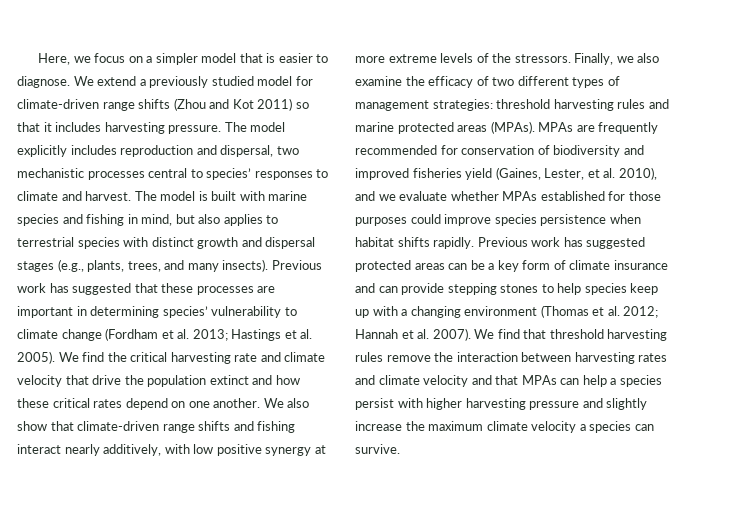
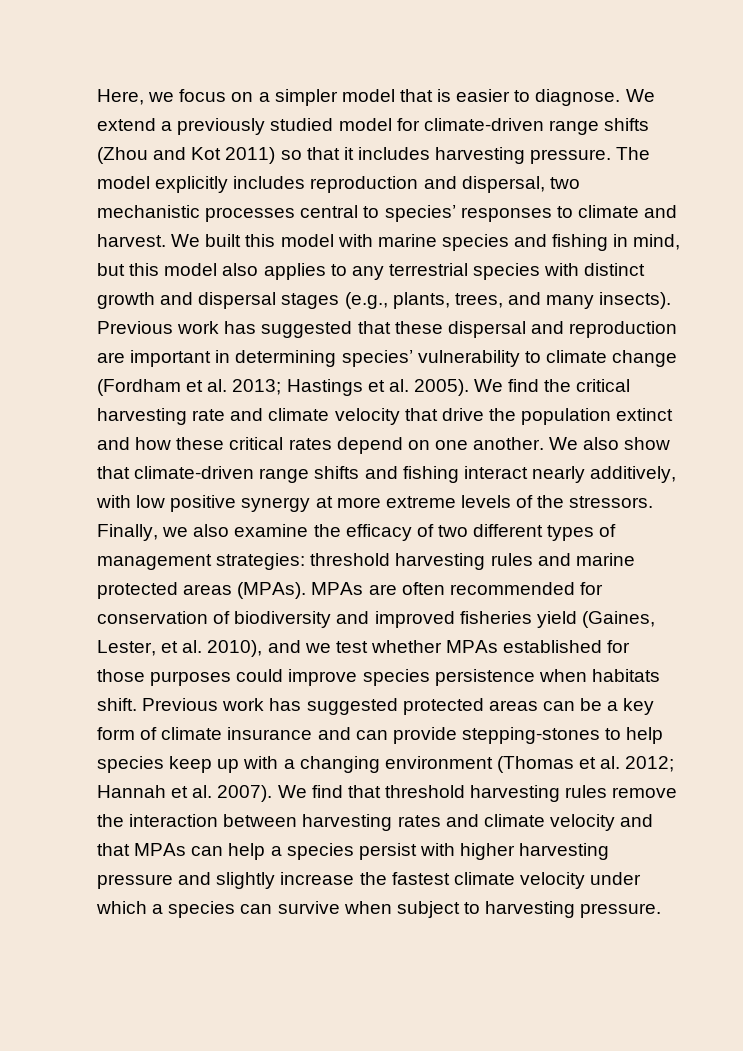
[134,191,237,201] The model is built -> [171,234,334,247] We built this model
(195, 219) none -> [129,263,218,276] this model
(279, 219) none -> [351,266,384,280] any
[196,286,254,295] processes -> [447,321,678,338] dispersal and reproduction
[598,122,659,134] frequently -> [401,582,445,595] often
[399,191,448,201] evaluate -> [335,641,368,653] test
[355,237,475,249] habitat shifts rapidly. -> [591,669,660,682] [97,698,137,711] habitats shift.
[447,283,539,295] stepping stones -> [461,727,600,744] stepping-stones
[428,421,577,433] maximum climate velocity -> [391,872,642,889] [96,901,147,914] fastest climate velocity under which
[355,444,400,454] survive. -> [277,901,662,918] survive when subject to harvesting pressure.

